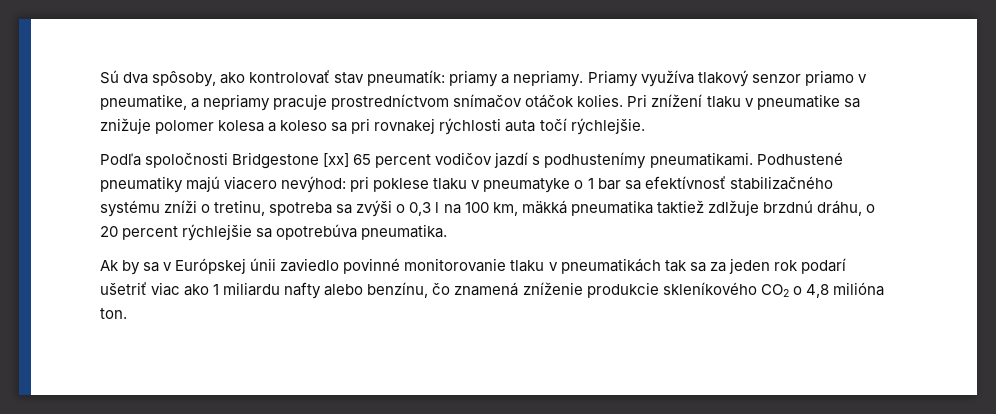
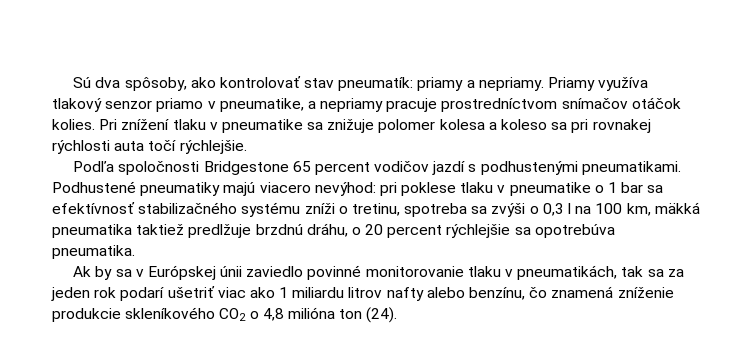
[323,153,350,167] [xx] -> (289, 168) none
[544,152,647,169] podhustenímy -> [480,161,578,175] podhustenými
[483,178,571,193] pneumatyke -> [509,182,591,196] pneumatike
[707,200,759,216] zdlžuje -> [188,224,252,238] predlžuje
[560,258,661,274] pneumatikách -> [517,265,618,280] pneumatikách,
(281, 289) none -> [348,287,383,298] litrov
[100,308,127,319] ton. -> [339,307,398,323] ton (24).

